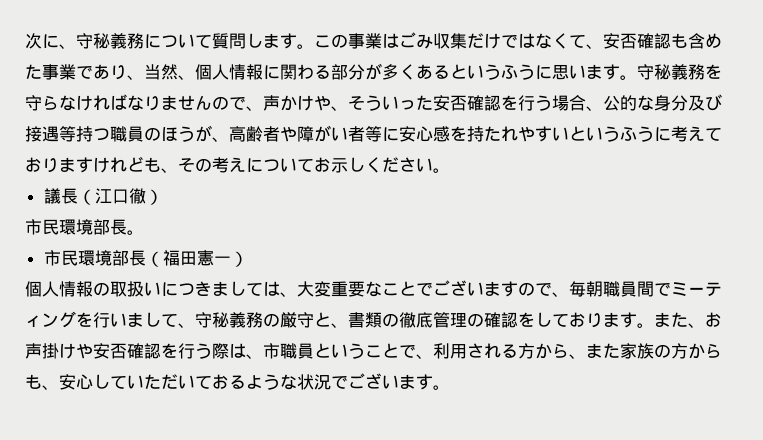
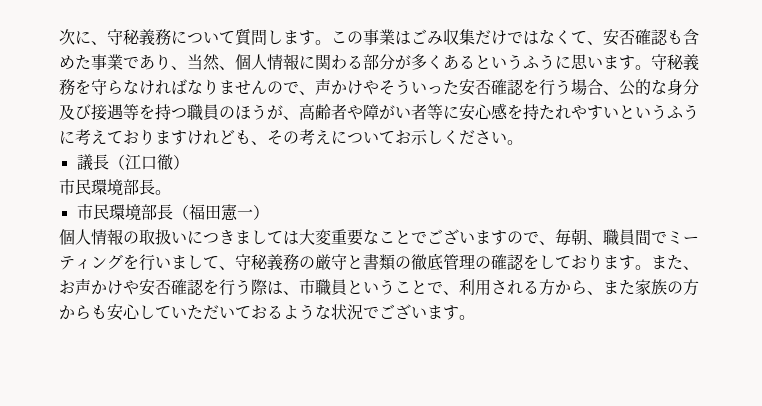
[331,106,348,111] 、 -> (379, 87) none
(76, 134) none -> [139,104,155,120] を
[280,292,297,297] 、 -> (299, 238) none
(603, 289) none -> [587,241,603,245] 、
[331,323,348,328] 、 -> (363, 262) none
[42,343,59,359] 掛 -> [91,280,107,295] か
[42,385,59,390] 、 -> (107, 312) none

